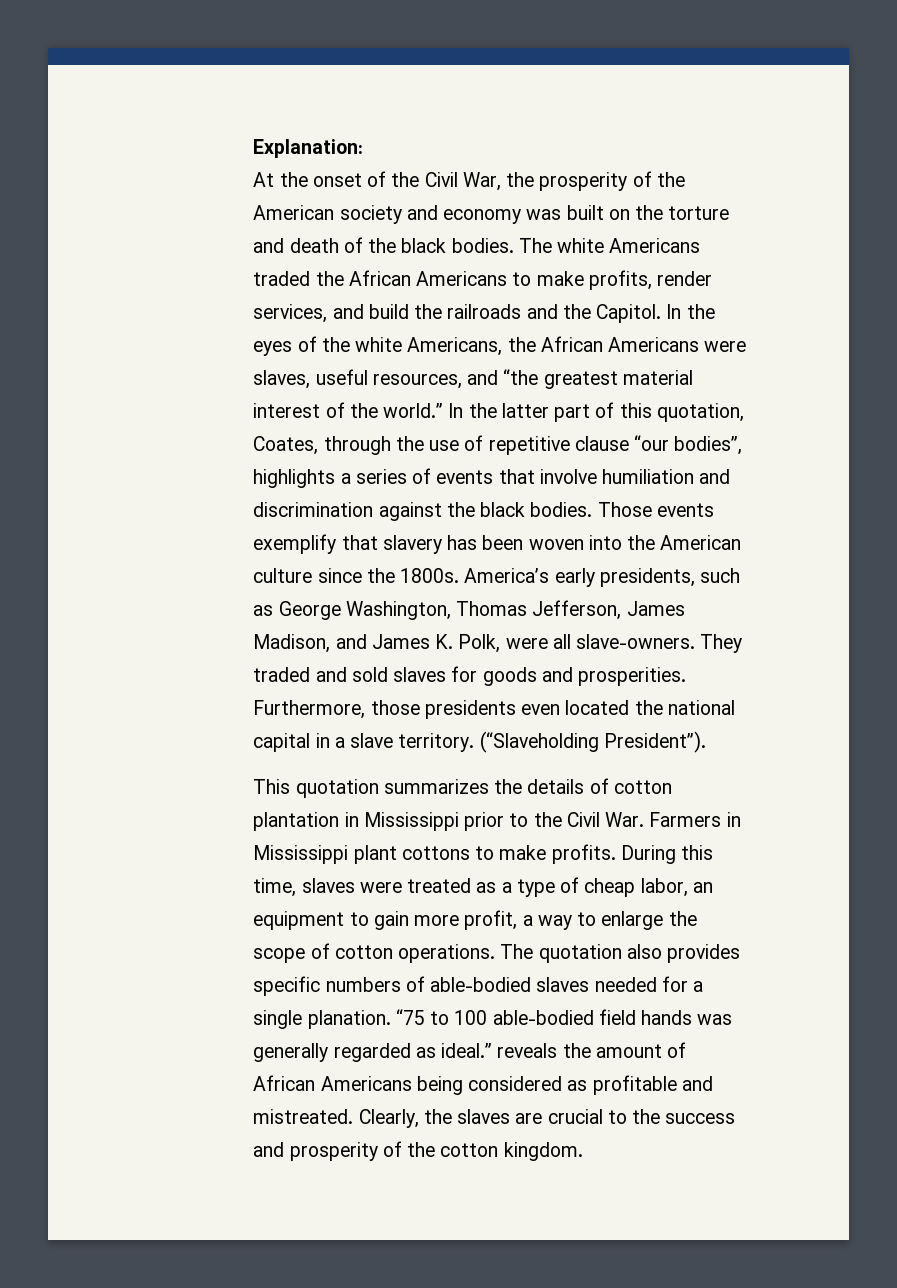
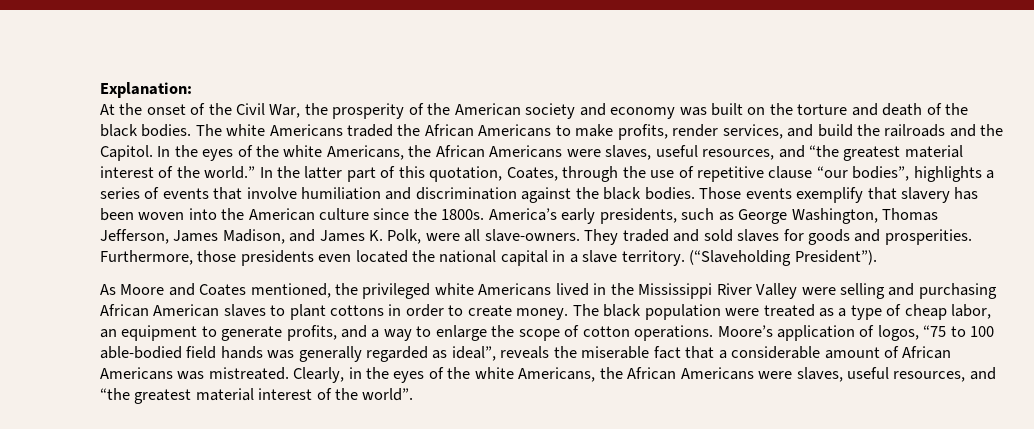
[253,778,672,798] [253,812,741,831] [253,844,714,864] [253,878,355,897] This quotation summarizes the details of cotton plantation in Mississippi prior to the Civil War. Farmers in Mississippi plant cottons to make profits. During this time, slaves -> [99,283,997,299] [99,304,721,320] As Moore and Coates mentioned, the privileged white Americans lived in the Mississippi River Valley were selling and purchasing African American slaves to plant cottons in order to create money. The black population
[373,910,518,930] gain more profit, -> [221,325,367,341] generate profits, and
[500,944,741,963] [253,976,704,996] [253,1010,391,1029] The quotation also provides specific numbers of able-bodied slaves needed for a single planation. -> [717,325,919,341] Moore’s application of logos,
[441,1043,493,1058] ideal.” -> [451,346,496,361] ideal”,
[595,1042,687,1058] [253,1075,713,1095] [253,1109,736,1128] [253,1141,583,1161] amount of African Americans being considered as profitable and mistreated. Clearly, the slaves are crucial to the success and prosperity of the cotton kingdom. -> [581,346,952,359] [99,367,996,383] [99,388,414,404] miserable fact that a considerable amount of African Americans was mistreated. Clearly, in the eyes of the white Americans, the African Americans were slaves, useful resources, and “the greatest material interest of the world”.

